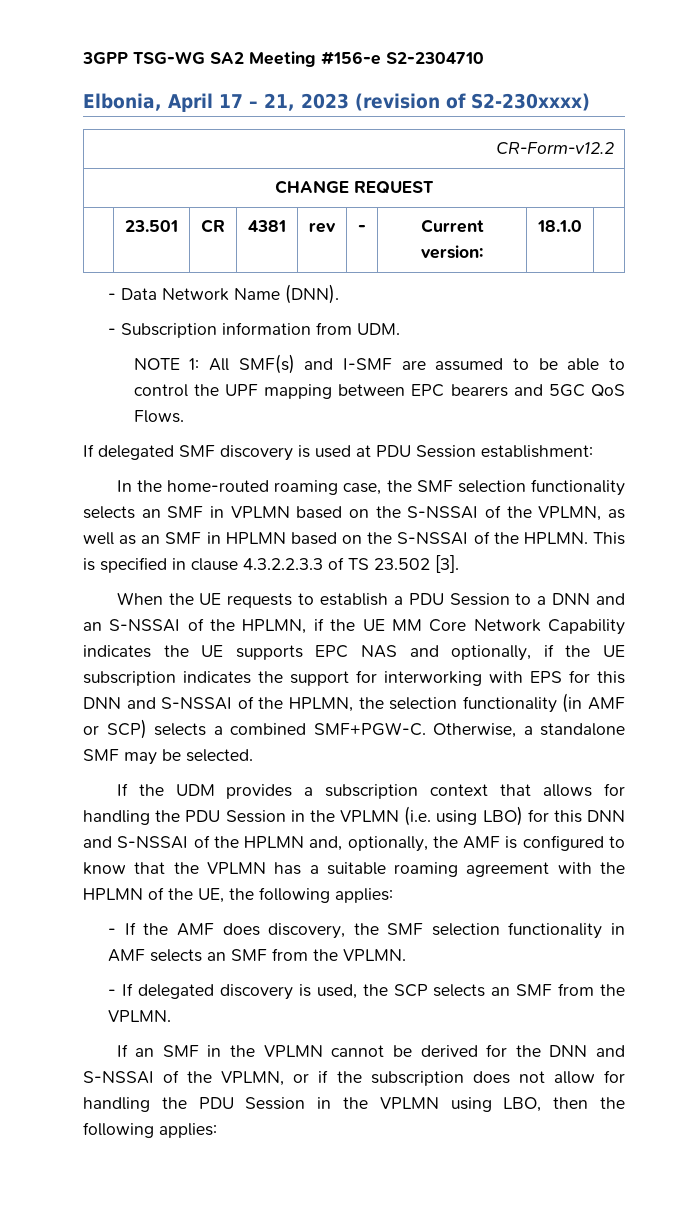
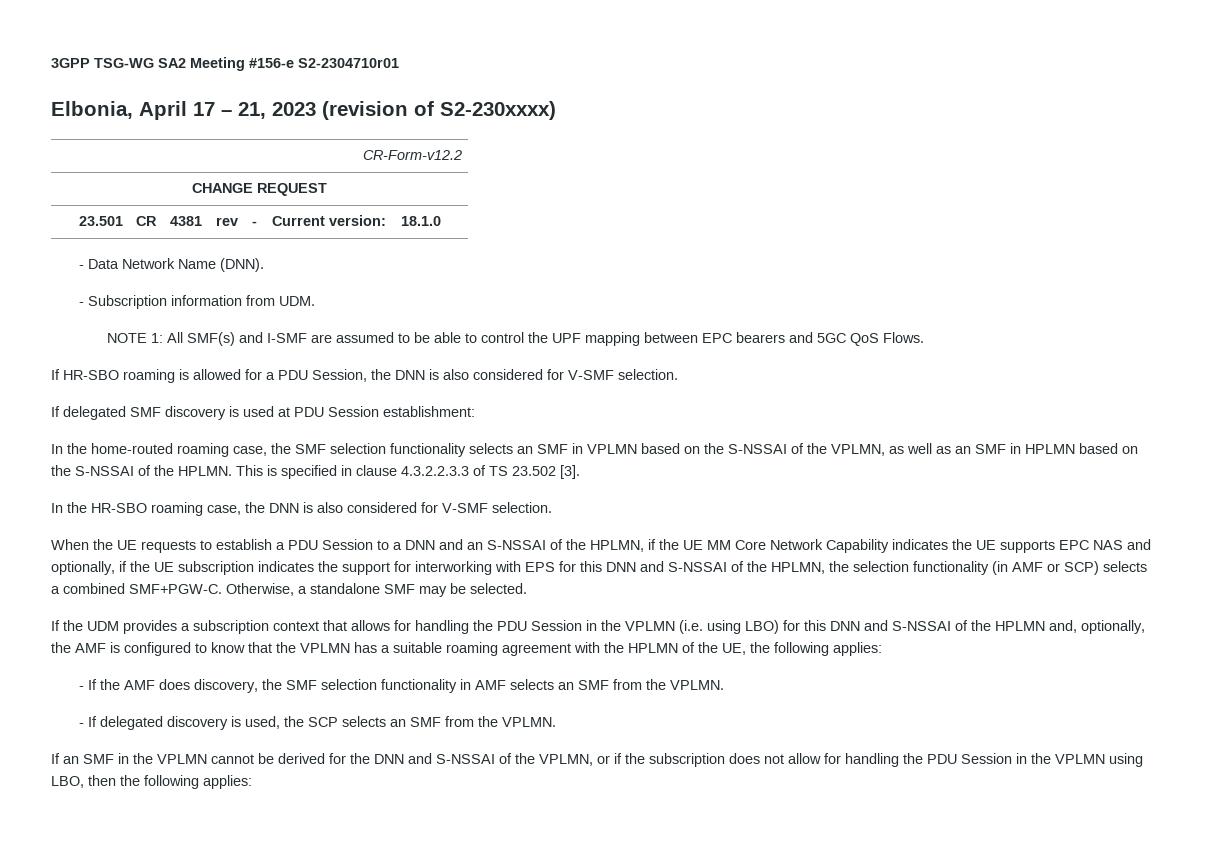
[386,52,484,64] S2-2304710 -> [298,58,399,68] S2-2304710r01
(184, 416) none -> [51,369,678,383] // If HR-SBO roaming is allowed for a PDU Session, the DNN is also considered for V-SMF selection.
(459, 564) none -> [51,502,552,516] // In the HR-SBO roaming case, the DNN is also considered for V-SMF selection.

